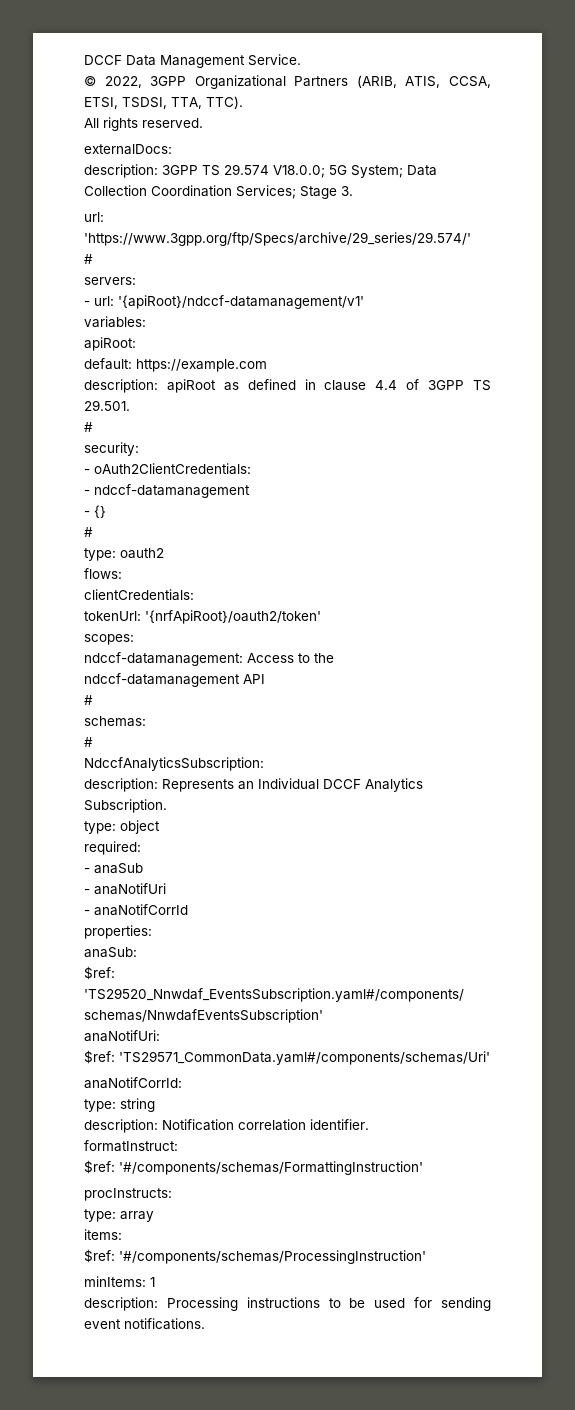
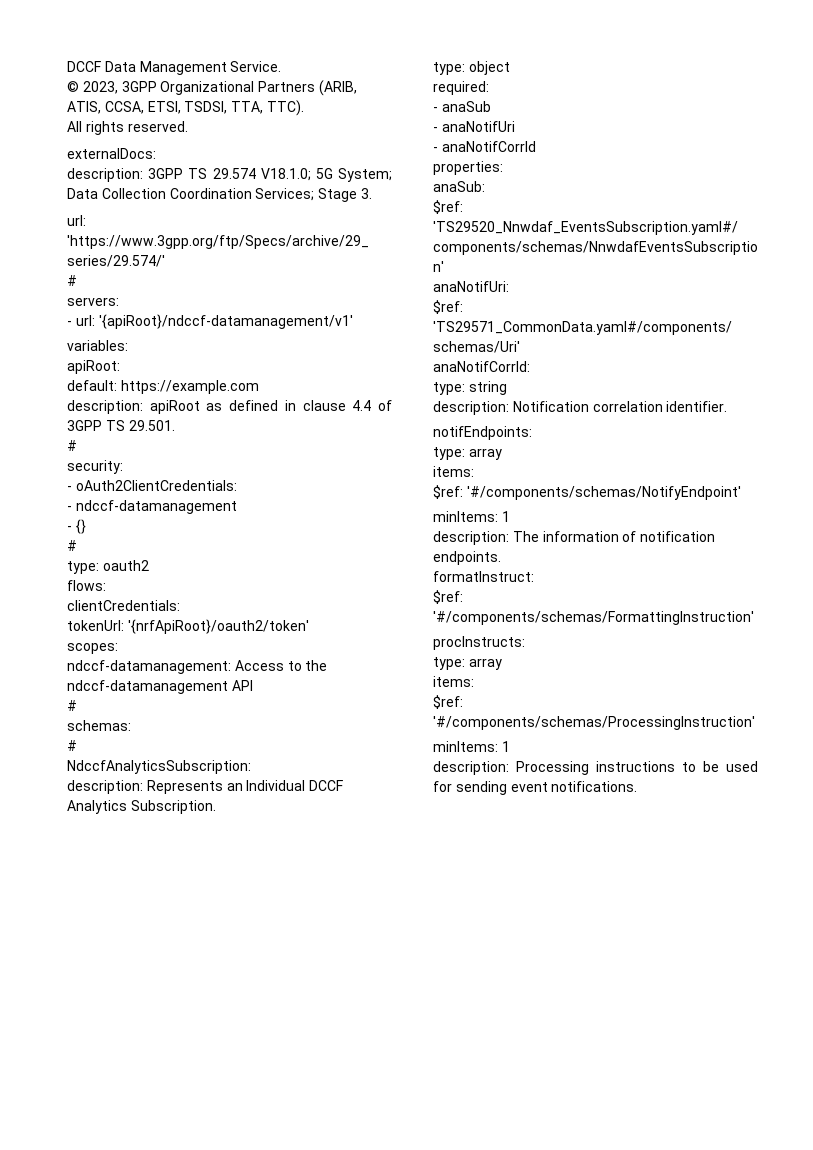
[104,76,142,88] 2022, -> [82,81,118,94] 2023,
[273,165,325,178] V18.0.0; -> [260,168,311,181] V18.1.0;
(369, 1124) none -> [433,426,532,440] [433,447,502,460] [433,466,474,477] [433,485,741,500] [433,511,510,522] [433,531,716,545] [433,551,501,565] // notifEndpoints: // type: array // items: // $ref: '#/components/schemas/NotifyEndpoint' // minItems: 1 // description: The information of notification endpoints.

